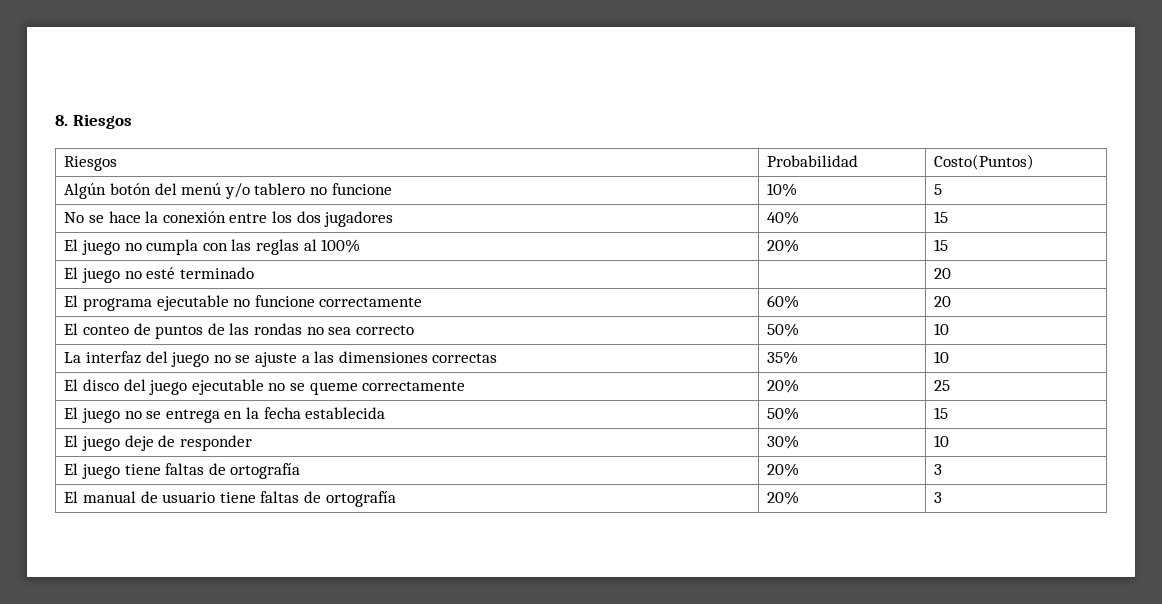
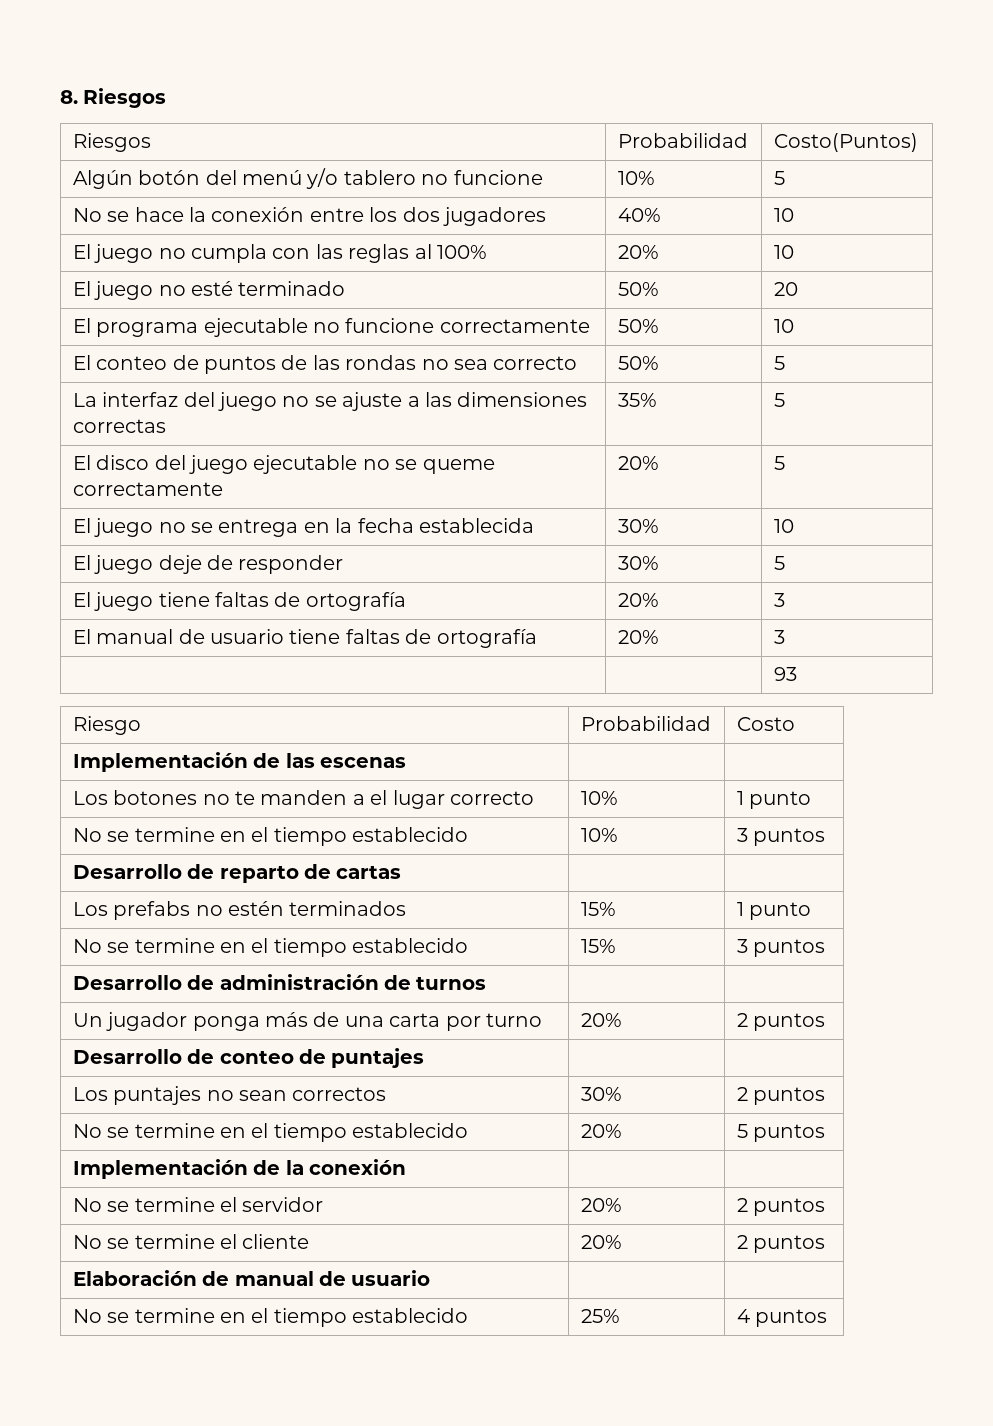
[934,211,949,223] 15 -> [773,208,794,222] 10
[934,239,949,251] 15 -> [773,245,794,259] 10
(254, 273) none -> [617,282,659,296] 50%
[767,295,800,309] [934,296,952,307] 60% | 20 -> [617,319,659,333] [773,319,794,333] 50% | 10
[934,323,950,335] 10 -> [773,356,785,370] 5
[934,351,950,363] 10 -> [773,393,785,407] 5
[934,380,951,391] 25 -> [773,456,785,470] 5
[767,407,800,421] [934,407,949,419] 50% | 15 -> [617,519,659,533] [773,519,794,533] 30% | 10
[934,435,950,447] 10 -> [773,556,785,570] 5
(943, 497) none -> [773,667,797,681] [72,716,141,735] [580,716,711,731] [736,717,795,731] [72,752,406,772] [72,790,534,809] [580,791,618,805] [736,791,812,809] [72,827,469,846] [580,828,618,842] [736,828,826,846] [72,864,402,883] [72,901,407,920] [580,902,616,916] [736,902,812,920] [72,938,469,957] [580,939,616,953] [736,939,826,957] [72,974,487,990] [72,1012,542,1031] [580,1013,622,1027] [736,1013,826,1031] [72,1048,425,1068] [72,1086,387,1105] [580,1087,622,1101] [736,1087,826,1105] [72,1123,469,1142] [580,1124,622,1138] [736,1124,826,1142] [72,1159,406,1179] [72,1197,324,1212] [580,1198,622,1212] [736,1198,826,1216] [72,1234,310,1249] [580,1235,622,1249] [736,1235,826,1253] [72,1270,431,1286] [72,1308,469,1327] [580,1309,620,1323] [736,1309,828,1327] // | | 93 // Riesgo | Probabilidad | Costo // Implementación de las escenas | | // Los botones no te manden a el lugar correcto | 10% | 1 punto // No se termine en el tiempo establecido | 10% | 3 puntos // Desarrollo de reparto de cartas | | // Los prefabs no estén terminados | 15% | 1 punto // No se termine en el tiempo establecido | 15% | 3 puntos // Desarrollo de administración de turnos | | // Un jugador ponga más de una carta por turno | 20% | 2 puntos // Desarrollo de conteo de puntajes | | // Los puntajes no sean correctos | 30% | 2 puntos // No se termine en el tiempo establecido | 20% | 5 puntos // Implementación de la conexión | | // No se termine el servidor | 20% | 2 puntos // No se termine el cliente | 20% | 2 puntos // Elaboración de manual de usuario | | // No se termine en el tiempo establecido | 25% | 4 puntos

